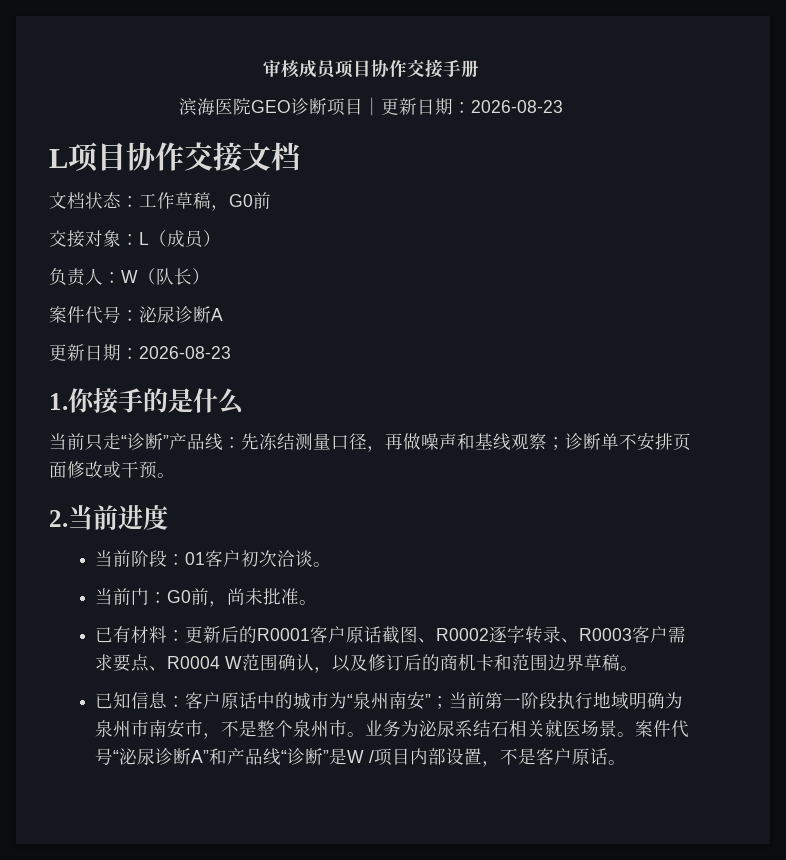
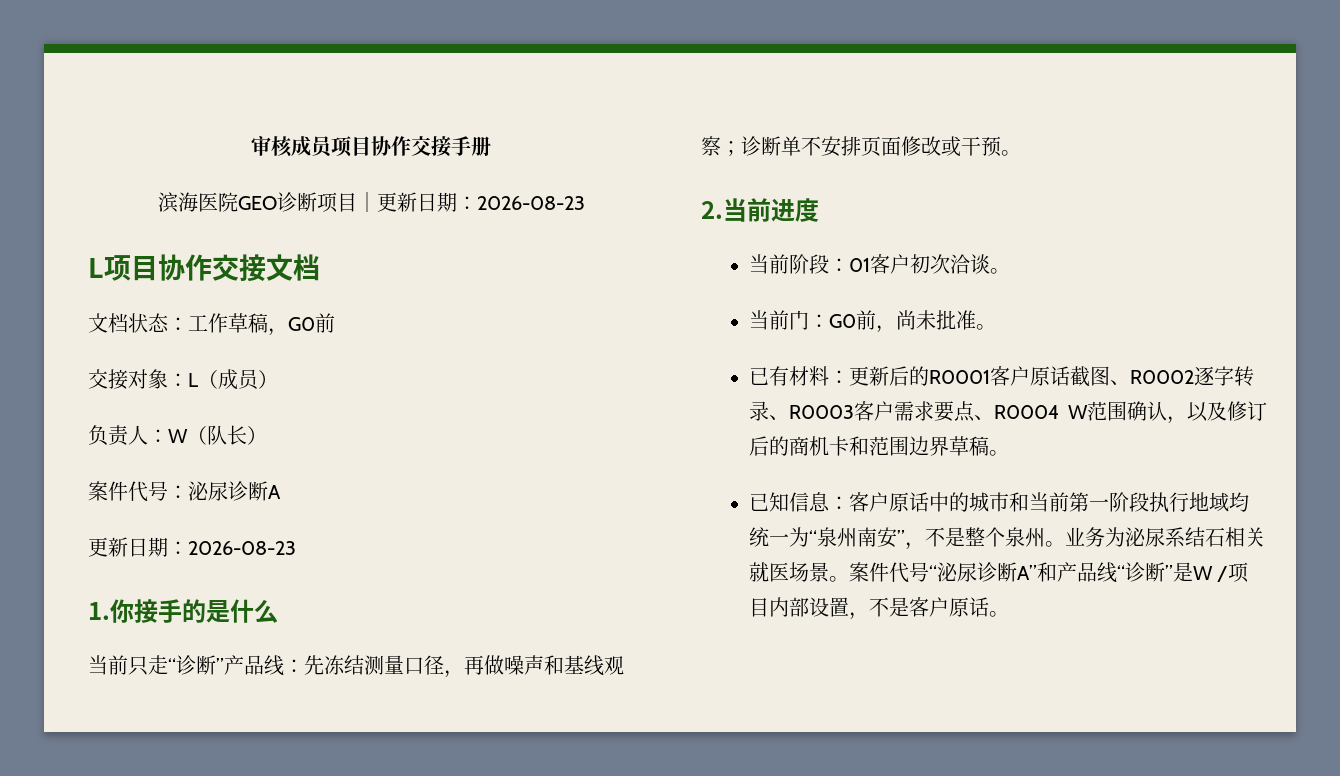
[329,691,450,710] 为“泉州南安”； -> [1008,492,1029,512] 和
[629,692,684,710] [95,719,204,738] 明确为泉州市南安市 -> [1228,492,1249,512] [748,527,905,548] 均统一为“泉州南安”
[329,719,348,737] 市 -> (1045, 537) none

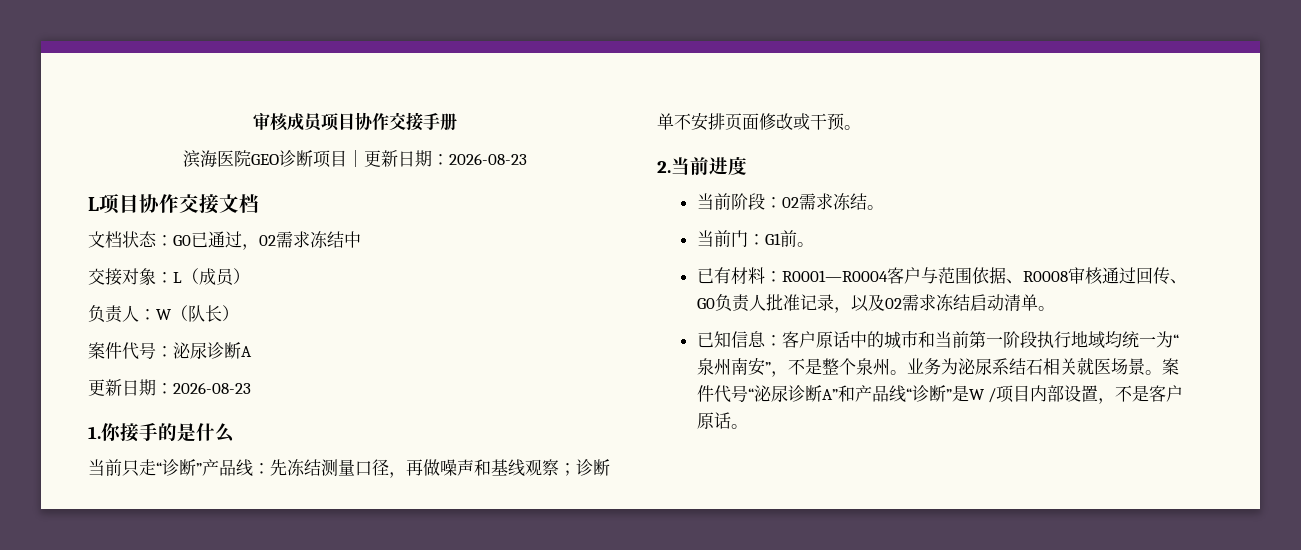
[188,313,335,336] 工作草稿，G0前 -> [173,231,361,250] G0已通过，02需求冻结中
[848,254,990,274] 01客户初次洽谈 -> [781,193,867,210] 02需求冻结
[828,310,976,333] G0前，尚未批准 -> [764,230,797,247] G1前
[848,366,1254,387] [748,401,1267,424] [748,436,989,456] 更新后的R0001客户原话截图、R0002逐字转录、R0003客户需求要点、R0004 W范围确认，以及修订后的商机卡和范围边界草稿 -> [781,267,1187,285] [696,294,1038,313] R0001—R0004客户与范围依据、R0008审核通过回传、G0负责人批准记录，以及02需求冻结启动清单

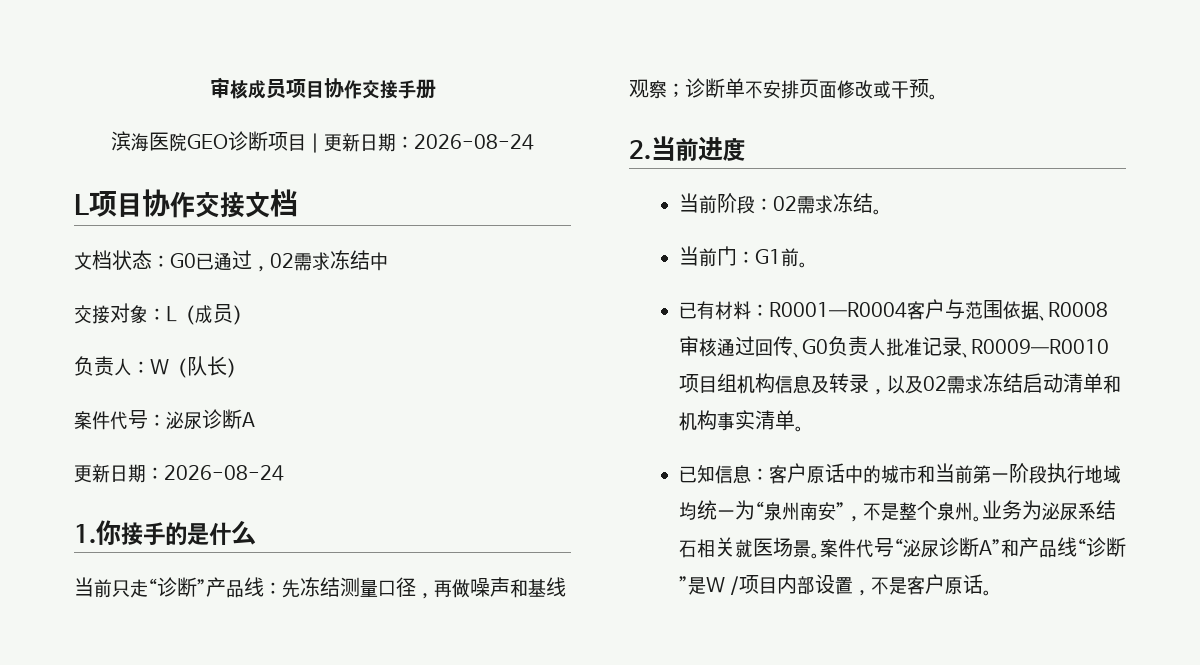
[449,153,527,165] 2026-08-23 -> [414,134,534,150] 2026-08-24
[173,382,251,394] 2026-08-23 -> [164,465,284,481] 2026-08-24
(834, 302) none -> [961,339,1109,358] [678,373,869,394] 、R0009—R0010项目组机构信息及转录
(1038, 302) none -> [1102,375,1121,394] [678,410,795,431] 和机构事实清单

